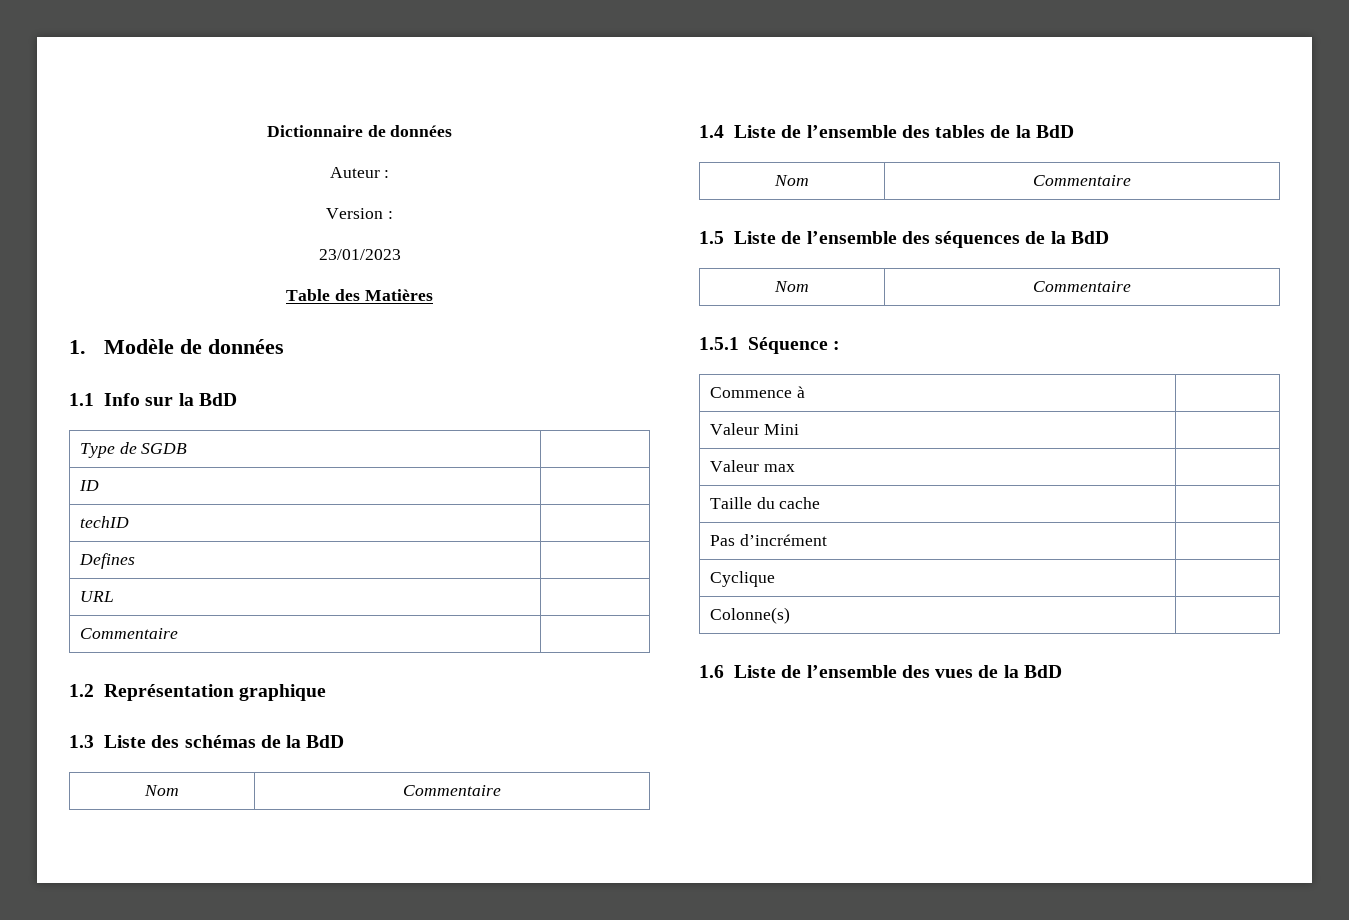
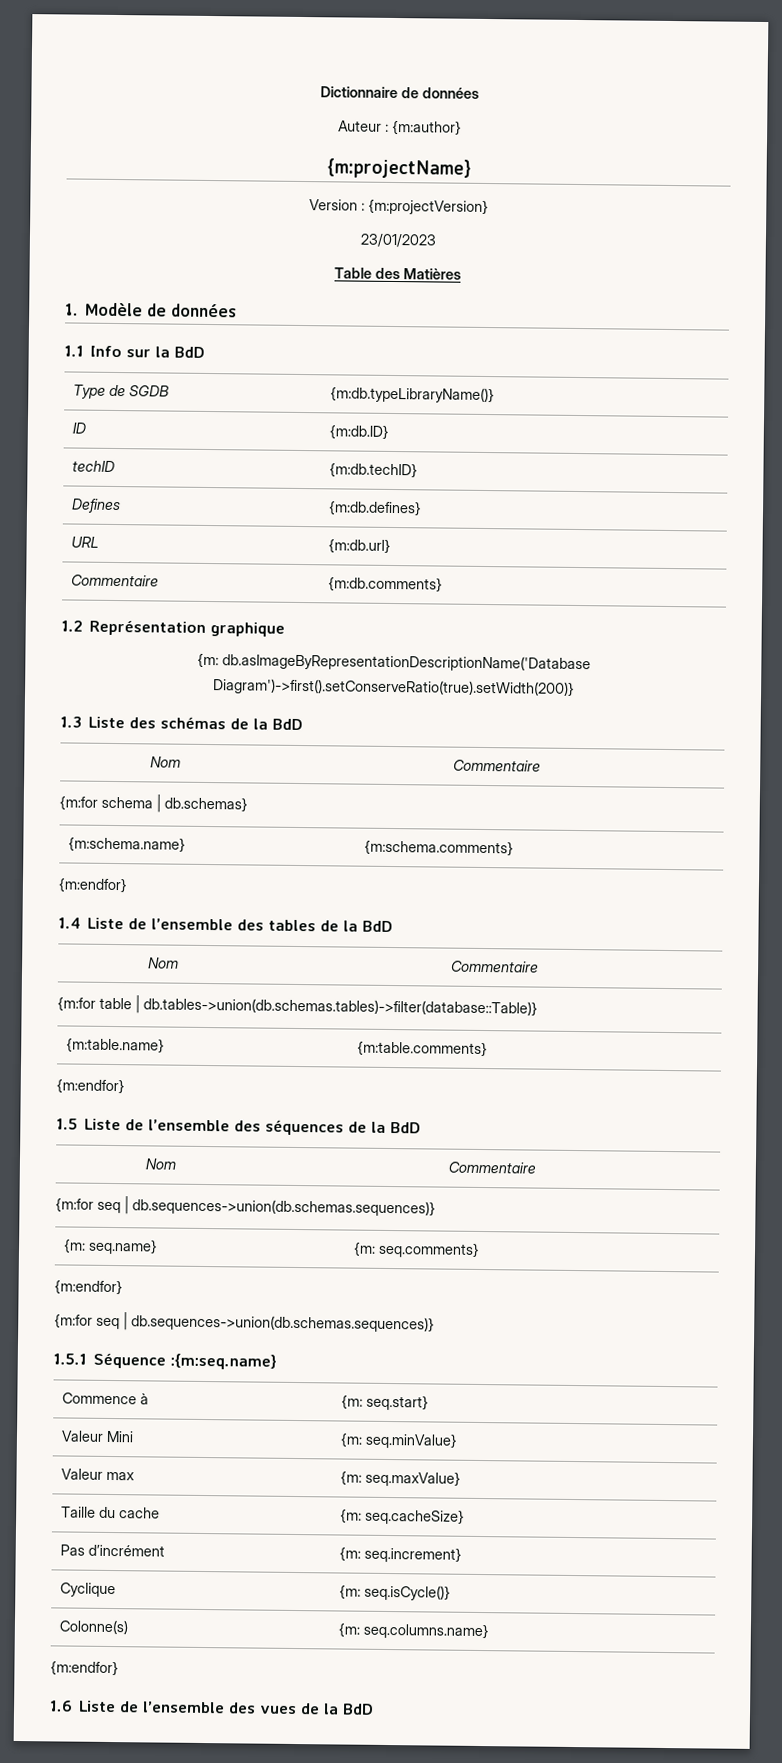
(390, 174) none -> [391,119,462,136] [326,158,471,179] {m:author} // {m:projectName}
(393, 215) none -> [367,198,489,216] {m:projectVersion}
(188, 448) none -> [329,386,495,404] {m:db.typeLibraryName()}
(99, 485) none -> [328,424,389,440] {m:db.ID}
(129, 522) none -> [328,462,418,479] {m:db.techID}
(135, 561) none -> [327,500,422,517] {m:db.defines}
(114, 596) none -> [327,538,391,554] {m:db.url}
(178, 633) none -> [327,576,443,593] {m:db.comments}
(327, 692) none -> [196,652,591,673] [212,678,575,697] // {m: db.asImageByRepresentationDescriptionName('Database Diagram')->first().setConserveRatio(true).setWidth(200)}
(501, 790) none -> [59,794,248,813] [67,836,186,853] [363,839,514,857] [58,877,128,894] // {m:for schema | db.schemas} // {m:schema.name} | {m:schema.comments} // {m:endfor}
(1131, 180) none -> [57,995,538,1017] [65,1037,165,1054] [356,1040,488,1058] [56,1078,125,1095] // {m:for table | db.tables->union(db.schemas.tables)->filter(database::Table)} // {m:table.name} | {m:table.comments} // {m:endfor}
(1131, 286) none -> [55,1196,436,1217] [62,1238,158,1255] [352,1241,480,1258] [54,1279,123,1296] [54,1312,435,1333] // {m:for seq | db.sequences->union(db.schemas.sequences)} // {m: seq.name} | {m: seq.comments} // {m:endfor} // {m:for seq | db.sequences->union(db.schemas.sequences)}
[833,341,841,350] : -> [170,1353,278,1370] :{m:seq.name}
(805, 392) none -> [340,1394,429,1411] {m: seq.start}
(799, 429) none -> [339,1432,458,1449] {m: seq.minValue}
(795, 468) none -> [339,1470,461,1487] {m: seq.maxValue}
(821, 503) none -> [339,1508,465,1525] {m: seq.cacheSize}
(827, 540) none -> [338,1546,462,1563] {m: seq.increment}
(775, 579) none -> [338,1584,451,1601] {m: seq.isCycle()}
(790, 615) none -> [337,1622,489,1640] [50,1660,119,1677] {m: seq.columns.name} // {m:endfor}

